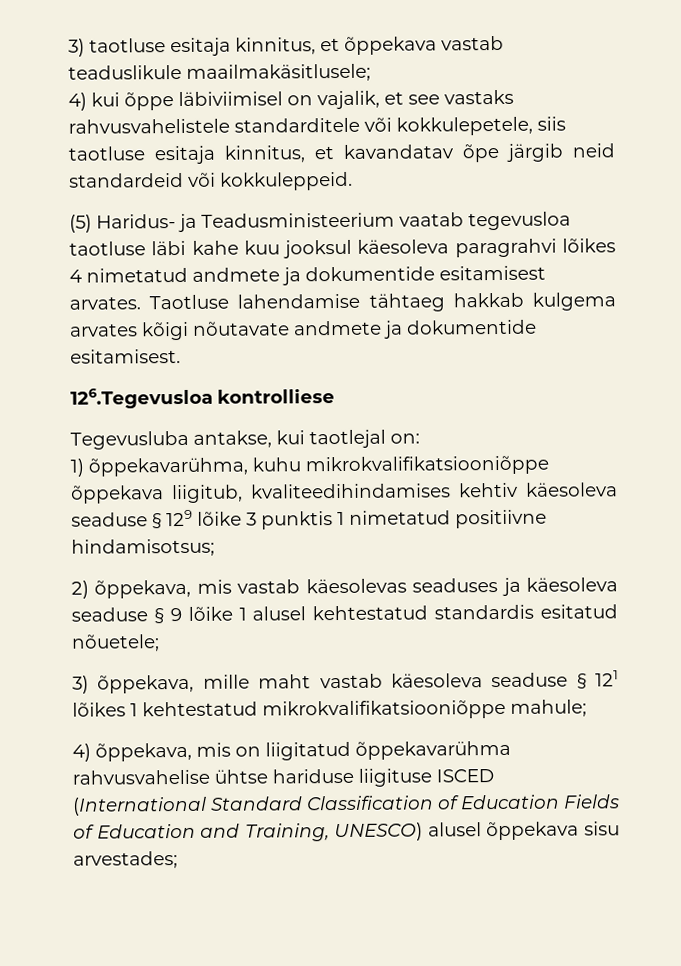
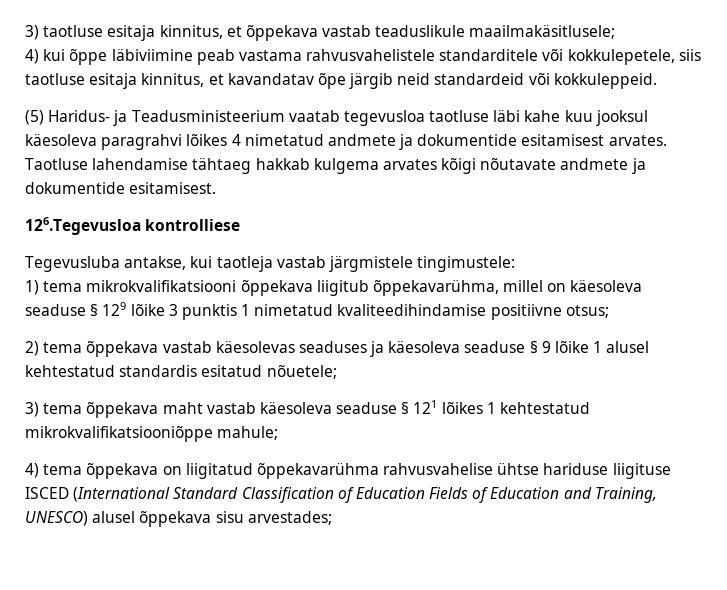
[178,89,514,110] läbiviimisel on vajalik, et see vastaks -> [111,49,302,65] läbiviimine peab vastama
[309,429,420,449] [70,455,549,477] [71,482,518,504] taotlejal on: // 1) õppekavarühma, kuhu mikrokvalifikatsiooniõppe õppekava liigitub, kvaliteedihindamises kehtiv -> [216,256,516,272] [25,280,567,296] taotleja vastab järgmistele tingimustele: // 1) tema mikrokvalifikatsiooni õppekava liigitub õppekavarühma, millel on
[455,509,547,529] [71,538,215,557] positiivne hindamisotsus; -> [337,304,609,320] kvaliteedihindamise positiivne otsus;
[94,579,232,599] õppekava, mis -> [43,341,159,357] tema õppekava
[97,674,250,694] õppekava, mille -> [43,402,159,418] tema õppekava
[95,742,231,762] õppekava, mis -> [43,463,159,479] tema õppekava

